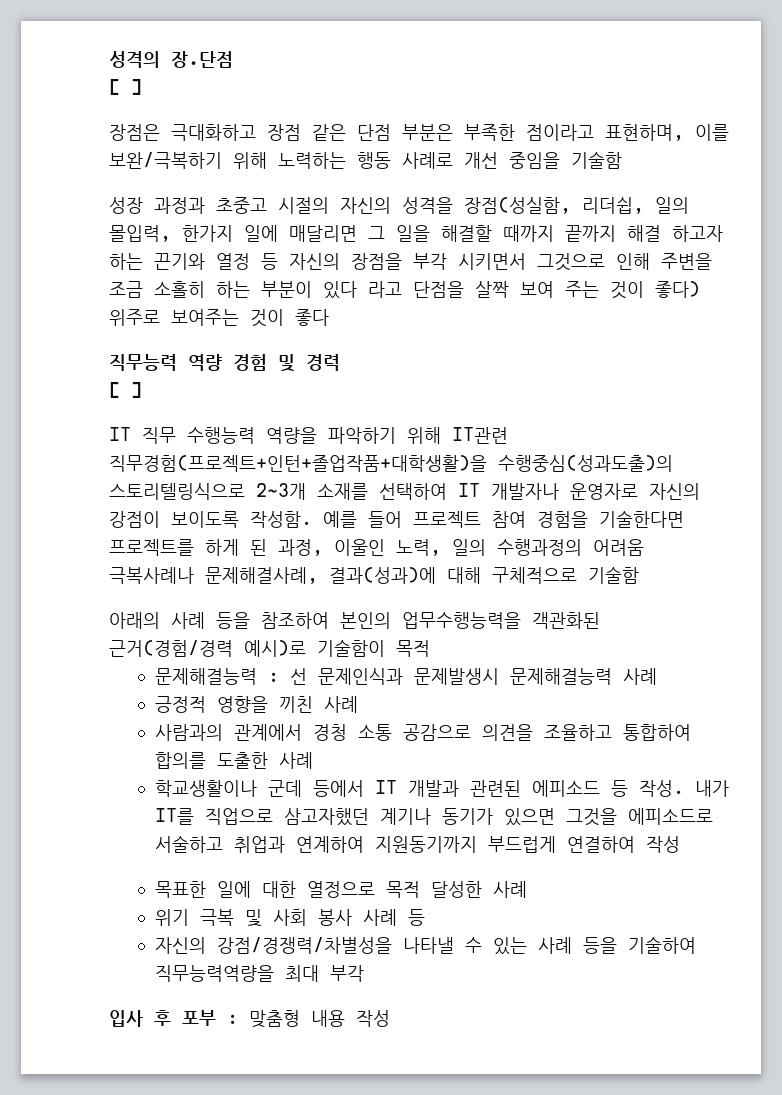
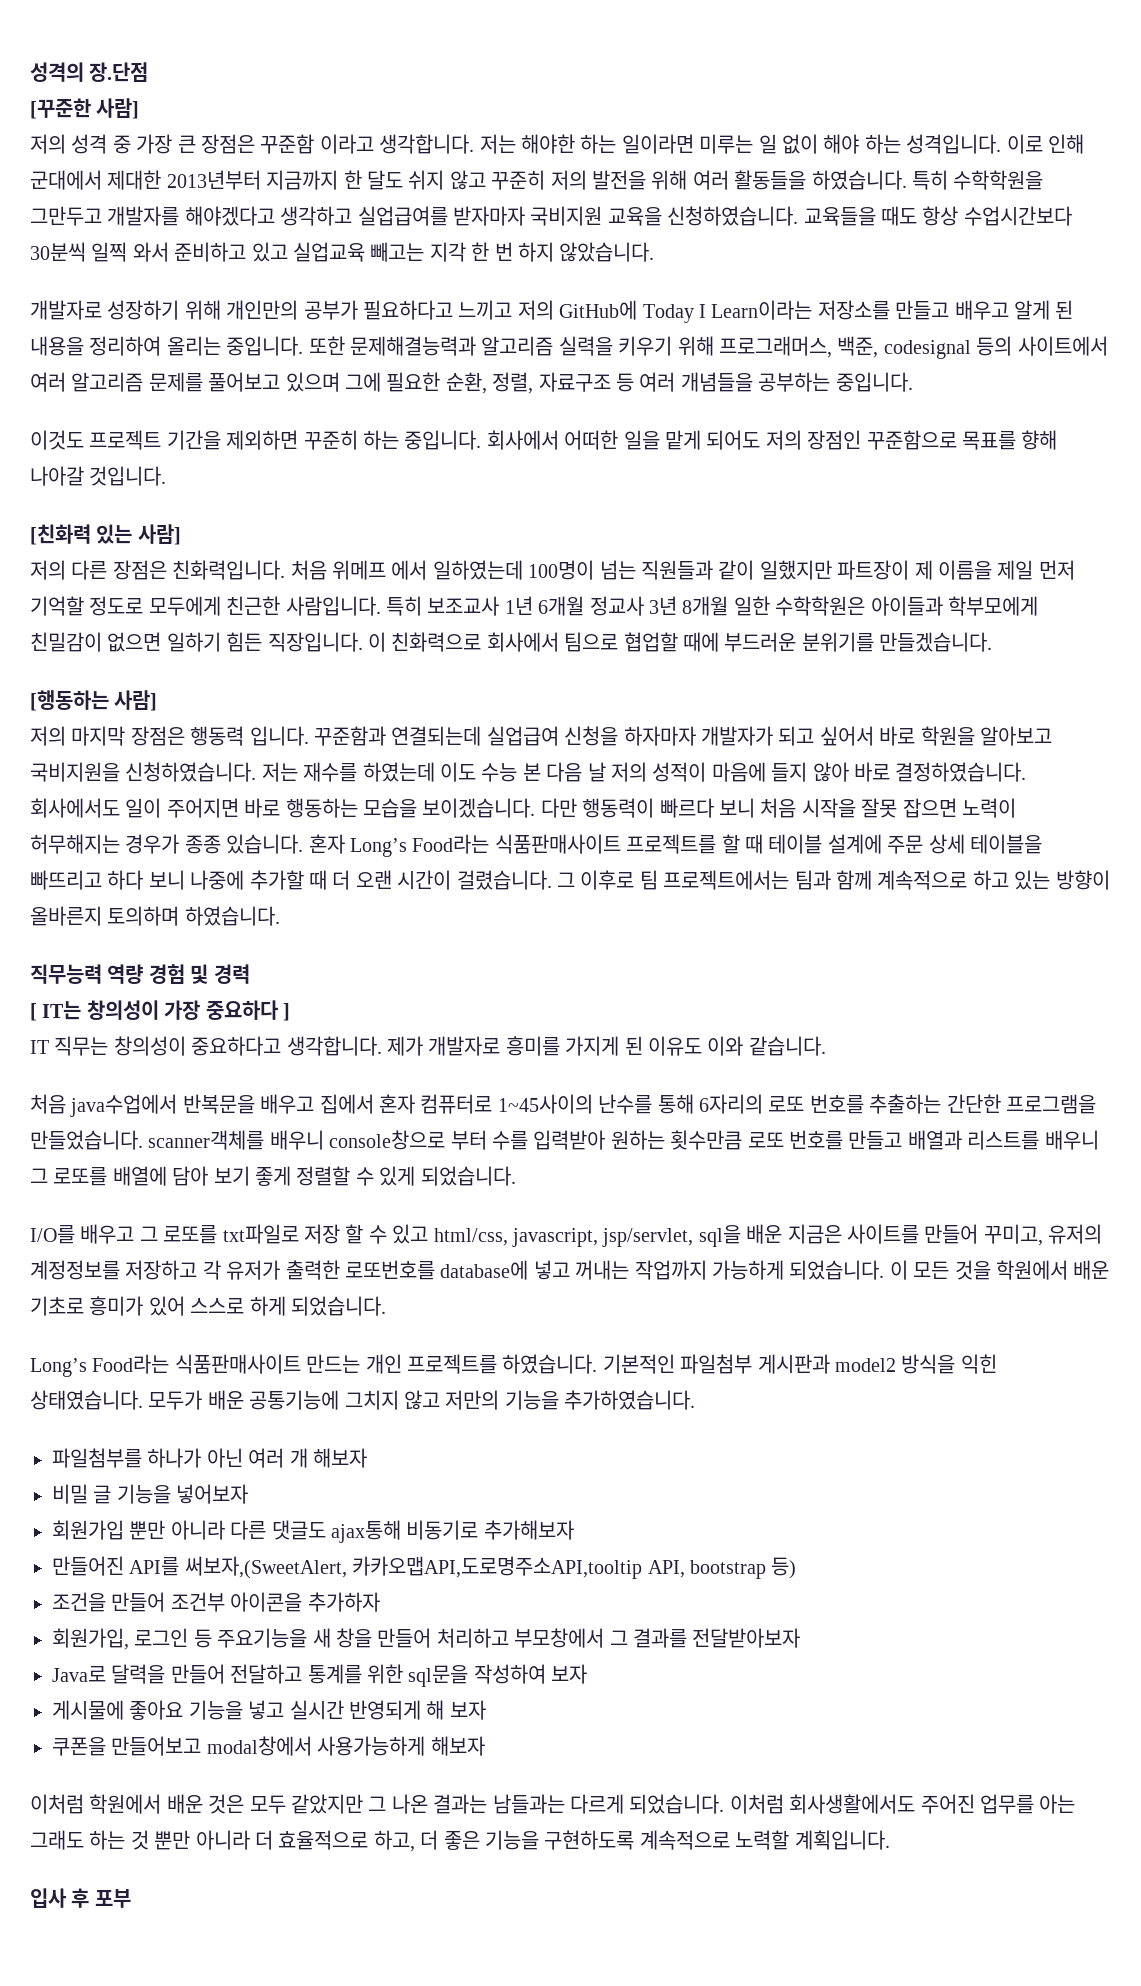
[109,79,142,95] [109,124,729,141] [109,151,622,169] [109,197,689,214] [109,225,723,242] [109,253,712,271] [109,281,700,299] [109,309,329,327] [ ] // 장점은 극대화하고 장점 같은 단점 부분은 부족한 점이라고 표현하며, 이를 보완/극복하기 위해 노력하는 행동 사례로 개선 중임을 기술함 // 성장 과정과 초중고 시절의 자신의 성격을 장점(성실함, 리더쉽, 일의 몰입력, 한가지 일에 매달리면 그 일을 해결할 때까지 끝까지 해결 하고자 하는 끈기와 열정 등 자신의 장점을 부각 시키면서 그것으로 인해 주변을 조금 소홀히 하는 부분이 있다 라고 단점을 살짝 보여 주는 것이 좋다) 위주로 보여주는 것이 좋다 -> [30,98,140,119] [30,134,1084,154] [30,170,1044,190] [30,206,1072,226] [30,242,655,262] [30,300,1074,323] [30,336,1108,359] [30,372,913,394] [30,430,1058,450] [30,466,167,486] [30,524,181,545] [30,560,1075,580] [30,596,1038,616] [30,632,993,652] [30,690,158,711] [30,726,1052,746] [30,762,1027,782] [30,798,1016,818] [30,834,1042,857] [30,870,1110,890] [30,906,280,926] [꾸준한 사람] // 저의 성격 중 가장 큰 장점은 꾸준함 이라고 생각합니다. 저는 해야한 하는 일이라면 미루는 일 없이 해야 하는 성격입니다. 이로 인해 군대에서 제대한 2013년부터 지금까지 한 달도 쉬지 않고 꾸준히 저의 발전을 위해 여러 활동들을 하였습니다. 특히 수학학원을 그만두고 개발자를 해야겠다고 생각하고 실업급여를 받자마자 국비지원 교육을 신청하였습니다. 교육들을 때도 항상 수업시간보다 30분씩 일찍 와서 준비하고 있고 실업교육 빼고는 지각 한 번 하지 않았습니다. // 개발자로 성장하기 위해 개인만의 공부가 필요하다고 느끼고 저의 GitHub에 Today I Learn이라는 저장소를 만들고 배우고 알게 된 내용을 정리하여 올리는 중입니다. 또한 문제해결능력과 알고리즘 실력을 키우기 위해 프로그래머스, 백준, codesignal 등의 사이트에서 여러 알고리즘 문제를 풀어보고 있으며 그에 필요한 순환, 정렬, 자료구조 등 여러 개념들을 공부하는 중입니다. // 이것도 프로젝트 기간을 제외하면 꾸준히 하는 중입니다. 회사에서 어떠한 일을 맡게 되어도 저의 장점인 꾸준함으로 목표를 향해 나아갈 것입니다. // [친화력 있는 사람] // 저의 다른 장점은 친화력입니다. 처음 위메프 에서 일하였는데 100명이 넘는 직원들과 같이 일했지만 파트장이 제 이름을 제일 먼저 기억할 정도로 모두에게 친근한 사람입니다. 특히 보조교사 1년 6개월 정교사 3년 8개월 일한 수학학원은 아이들과 학부모에게 친밀감이 없으면 일하기 힘든 직장입니다. 이 친화력으로 회사에서 팀으로 협업할 때에 부드러운 분위기를 만들겠습니다. // [행동하는 사람] // 저의 마지막 장점은 행동력 입니다. 꾸준함과 연결되는데 실업급여 신청을 하자마자 개발자가 되고 싶어서 바로 학원을 알아보고 국비지원을 신청하였습니다. 저는 재수를 하였는데 이도 수능 본 다음 날 저의 성적이 마음에 들지 않아 바로 결정하였습니다. 회사에서도 일이 주어지면 바로 행동하는 모습을 보이겠습니다. 다만 행동력이 빠르다 보니 처음 시작을 잘못 잡으면 노력이 허무해지는 경우가 종종 있습니다. 혼자 Long’s Food라는 식품판매사이트 프로젝트를 할 때 테이블 설계에 주문 상세 테이블을 빠뜨리고 하다 보니 나중에 추가할 때 더 오랜 시간이 걸렸습니다. 그 이후로 팀 프로젝트에서는 팀과 함께 계속적으로 하고 있는 방향이 올바른지 토의하며 하였습니다.
[131,382,142,398] [109,427,508,444] [109,455,673,472] [109,483,700,500] [109,510,684,528] [109,539,644,556] [109,566,639,584] [109,612,600,629] [109,639,430,657] [154,668,657,685] [154,696,358,713] [154,724,691,741] [154,752,313,769] [154,780,729,797] [154,808,713,826] [154,835,680,853] [154,881,527,898] [154,909,425,927] [154,936,696,955] [154,965,364,982] ] // IT 직무 수행능력 역량을 파악하기 위해 IT관련 직무경험(프로젝트+인턴+졸업작품+대학생활)을 수행중심(성과도출)의 스토리텔링식으로 2~3개 소재를 선택하여 IT 개발자나 운영자로 자신의 강점이 보이도록 작성함. 예를 들어 프로젝트 참여 경험을 기술한다면 프로젝트를 하게 된 과정, 이울인 노력, 일의 수행과정의 어려움 극복사례나 문제해결사례, 결과(성과)에 대해 구체적으로 기술함 // 아래의 사례 등을 참조하여 본인의 업무수행능력을 객관화된 근거(경험/경력 예시)로 기술함이 목적 // 문제해결능력 : 선 문제인식과 문제발생시 문제해결능력 사례 // 긍정적 영향을 끼친 사례 // 사람과의 관계에서 경청 소통 공감으로 의견을 조율하고 통합하여 합의를 도출한 사례 // 학교생활이나 군데 등에서 IT 개발과 관련된 에피소드 등 작성. 내가 IT를 직업으로 삼고자했던 계기나 동기가 있으면 그것을 에피소드로 서술하고 취업과 연계하여 지원동기까지 부드럽게 연결하여 작성 // 목표한 일에 대한 열정으로 목적 달성한 사례 // 위기 극복 및 사회 봉사 사례 등 // 자신의 강점/경쟁력/차별성을 나타낼 수 있는 사례 등을 기술하여 직무능력역량을 최대 부각 -> [42,1000,290,1021] [30,1036,826,1056] [30,1094,1096,1117] [30,1130,1099,1150] [30,1166,516,1186] [30,1224,1103,1247] [30,1260,1110,1280] [30,1296,386,1316] [30,1354,997,1377] [30,1390,696,1410] [52,1448,367,1468] [52,1484,249,1504] [52,1520,574,1543] [52,1556,797,1579] [52,1592,380,1612] [52,1628,801,1650] [52,1664,588,1687] [52,1700,486,1720] [52,1736,485,1756] [30,1794,1076,1814] [30,1830,890,1852] IT는 창의성이 가장 중요하다 ] // IT 직무는 창의성이 중요하다고 생각합니다. 제가 개발자로 흥미를 가지게 된 이유도 이와 같습니다. // 처음 java수업에서 반복문을 배우고 집에서 혼자 컴퓨터로 1~45사이의 난수를 통해 6자리의 로또 번호를 추출하는 간단한 프로그램을 만들었습니다. scanner객체를 배우니 console창으로 부터 수를 입력받아 원하는 횟수만큼 로또 번호를 만들고 배열과 리스트를 배우니 그 로또를 배열에 담아 보기 좋게 정렬할 수 있게 되었습니다. // I/O를 배우고 그 로또를 txt파일로 저장 할 수 있고 html/css, javascript, jsp/servlet, sql을 배운 지금은 사이트를 만들어 꾸미고, 유저의 계정정보를 저장하고 각 유저가 출력한 로또번호를 database에 넣고 꺼내는 작업까지 가능하게 되었습니다. 이 모든 것을 학원에서 배운 기초로 흥미가 있어 스스로 하게 되었습니다. // Long’s Food라는 식품판매사이트 만드는 개인 프로젝트를 하였습니다. 기본적인 파일첨부 게시판과 model2 방식을 익힌 상태였습니다. 모두가 배운 공통기능에 그치지 않고 저만의 기능을 추가하였습니다. // 파일첨부를 하나가 아닌 여러 개 해보자 // 비밀 글 기능을 넣어보자 // 회원가입 뿐만 아니라 다른 댓글도 ajax통해 비동기로 추가해보자 // 만들어진 API를 써보자,(SweetAlert, 카카오맵API,도로명주소API,tooltip API, bootstrap 등) // 조건을 만들어 조건부 아이콘을 추가하자 // 회원가입, 로그인 등 주요기능을 새 창을 만들어 처리하고 부모창에서 그 결과를 전달받아보자 // Java로 달력을 만들어 전달하고 통계를 위한 sql문을 작성하여 보자 // 게시물에 좋아요 기능을 넣고 실시간 반영되게 해 보자 // 쿠폰을 만들어보고 modal창에서 사용가능하게 해보자 // 이처럼 학원에서 배운 것은 모두 같았지만 그 나온 결과는 남들과는 다르게 되었습니다. 이처럼 회사생활에서도 주어진 업무를 아는 그래도 하는 것 뿐만 아니라 더 효율적으로 하고, 더 좋은 기능을 구현하도록 계속적으로 노력할 계획입니다.
[227,1010,390,1028] : 맞춤형 내용 작성 -> (131, 1898) none

